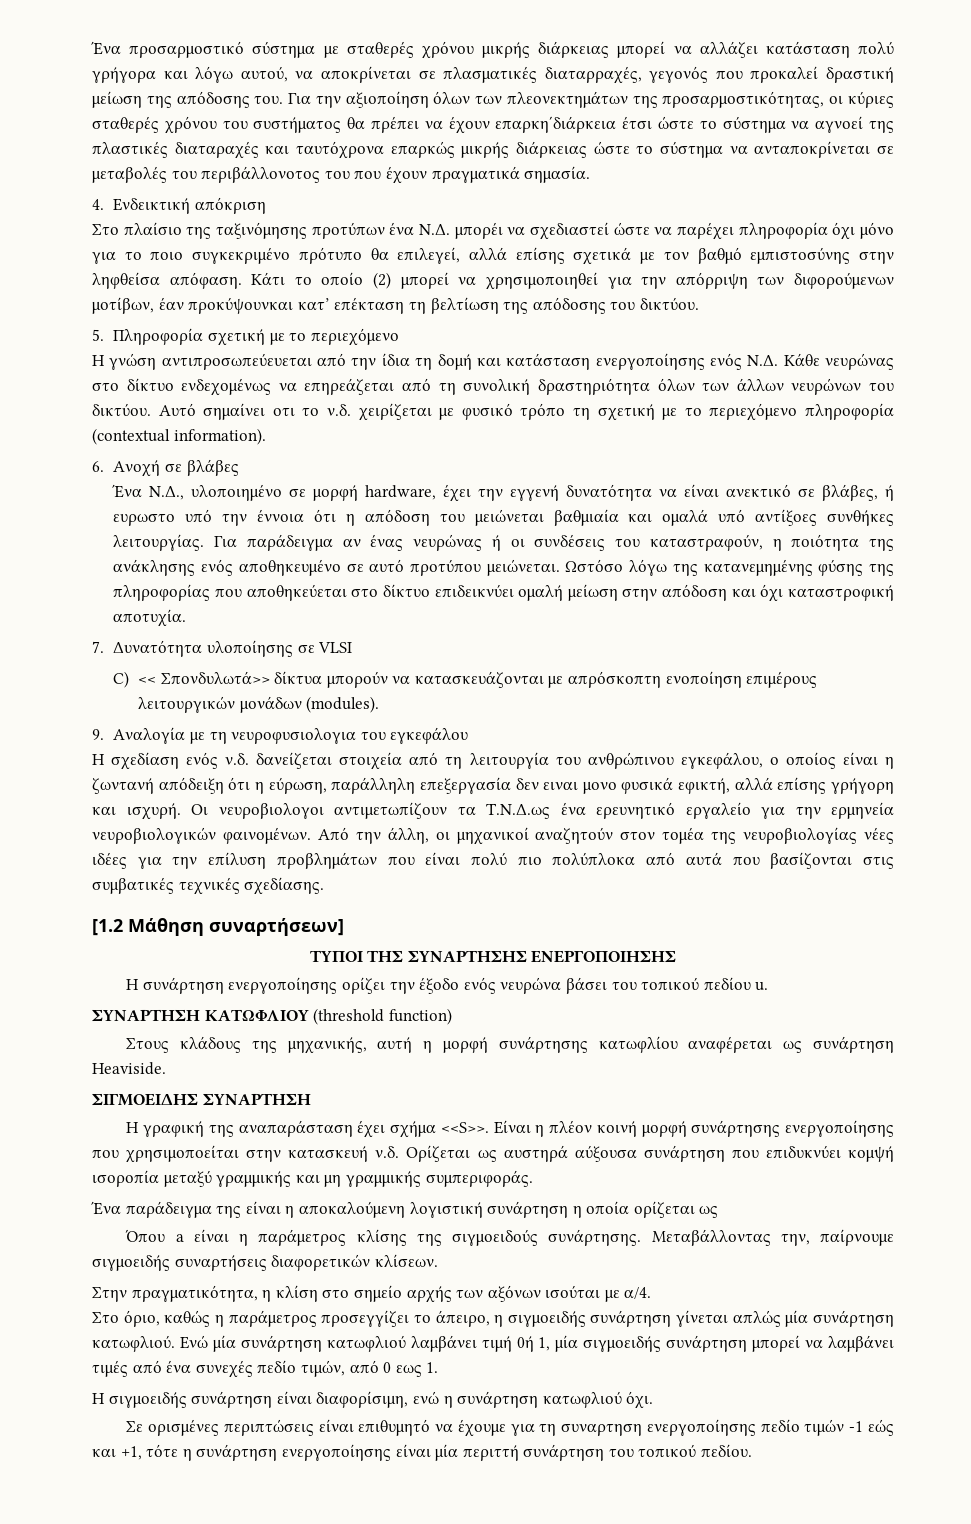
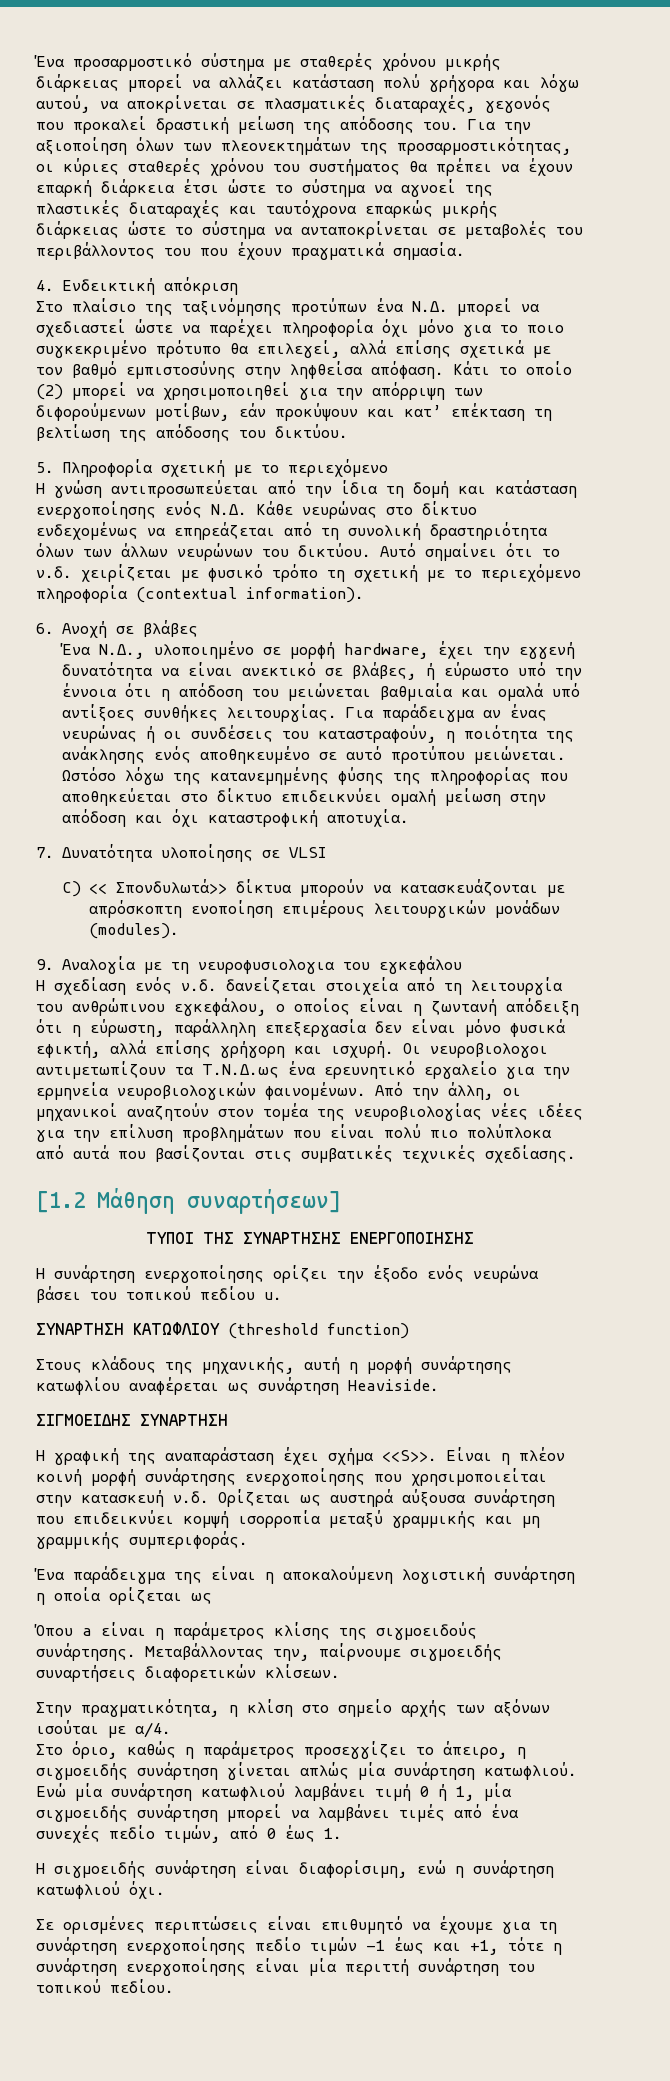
[544,66,642,84] διαταρραχές, -> [375,95,476,114] διαταραχές,
[495,116,617,133] επαρκη΄διάρκεια -> [36,179,175,197] επαρκή διάρκεια
[201,166,321,183] περιβάλλονοτος -> [36,242,155,260] περιβάλλοντος
[454,222,503,239] μπορέι -> [457,298,512,316] μπορεί
[158,297,294,314] έαν προκύψουνκαι -> [239,403,395,421] εάν προκύψουν και
[161,353,312,370] αντιπροσωπεύευεται -> [111,480,259,498] αντιπροσωπεύεται
[272,407,295,416] οτι -> [506,543,533,557] ότι
[113,514,176,526] ευρωστο -> [444,662,510,680] εύρωστο
[268,777,327,794] εύρωση, -> [90,1019,165,1037] εύρωστη,
[543,781,617,794] ειναι μονο -> [411,1019,501,1037] είναι μόνο
[126,1145,240,1163] χρησιμοποείται -> [411,1468,547,1487] χρησιμοποιείται
[765,1145,894,1162] [92,1170,159,1187] επιδυκνύει κομψή ισοροπία -> [73,1510,321,1528] επιδεικνύει κομψή ισορροπία
[516,1336,534,1352] 0ή -> [420,1784,447,1801] 0 ή
[395,1365,422,1377] εως -> [285,1825,315,1842] έως
[561,1424,643,1436] συναρτηση -> [36,1937,117,1955] συνάρτηση
[868,1419,895,1436] εώς -> [394,1937,424,1954] έως

